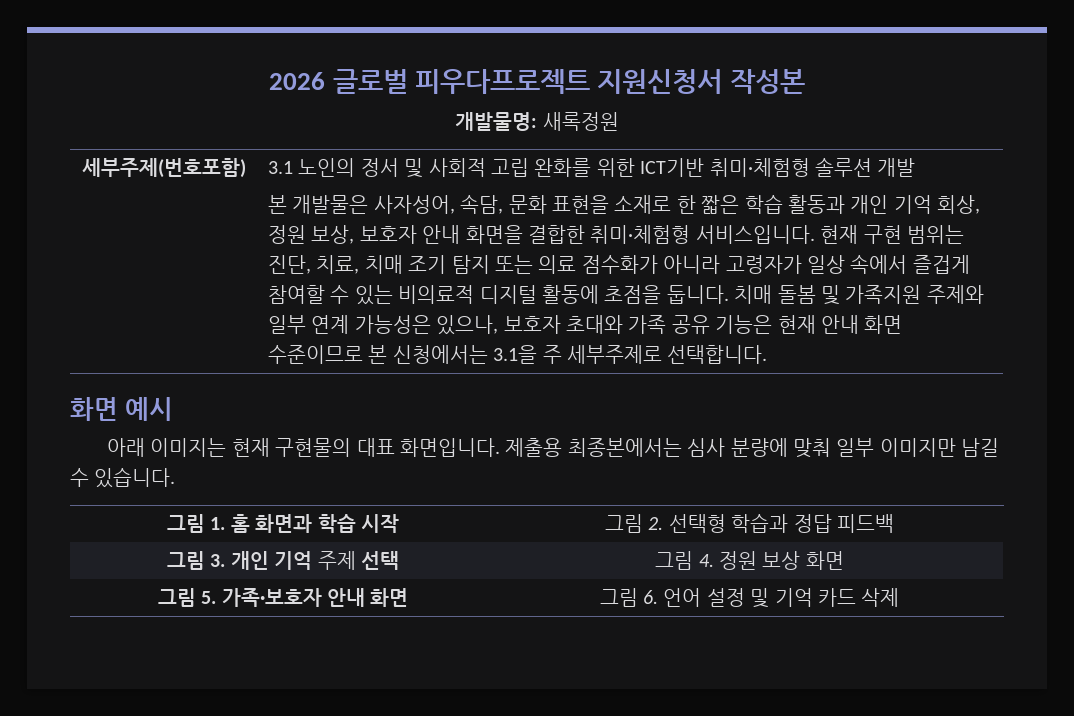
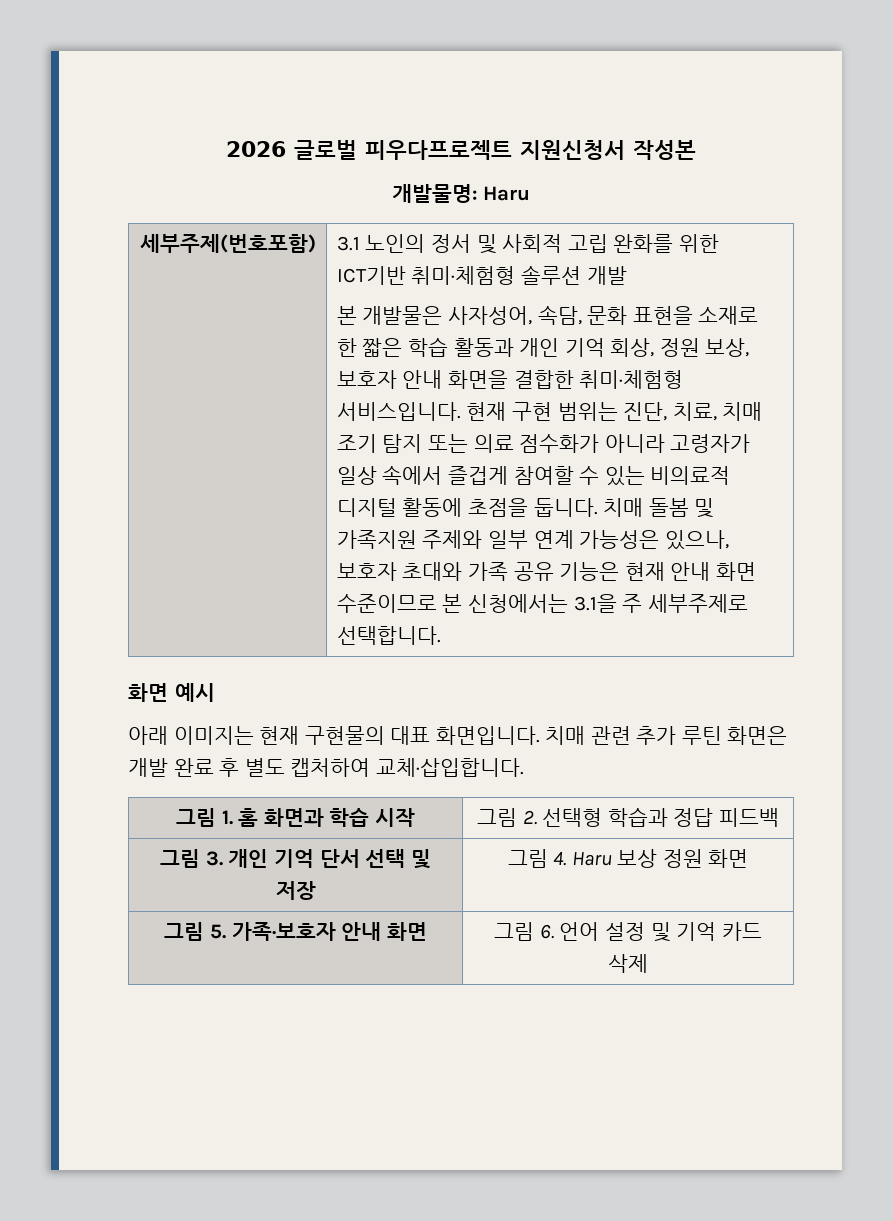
[542,112,619,131] 새록정원 -> [483,186,531,201] Haru
[505,438,1000,458] [70,467,176,488] 제출용 최종본에서는 심사 분량에 맞춰 일부 이미지만 남길 수 있습니다. -> [545,726,788,745] [128,758,524,777] 치매 관련 추가 루틴 화면은 개발 완료 후 별도 캡처하여 교체·삽입합니다.
[317,551,356,570] 주제 -> [319,849,360,868] 단서
(399, 560) none -> [410,849,431,869] [275,881,316,900] 및 저장
[719,551,801,570] 정원 보상 -> [571,849,703,868] Haru 보상 정원

